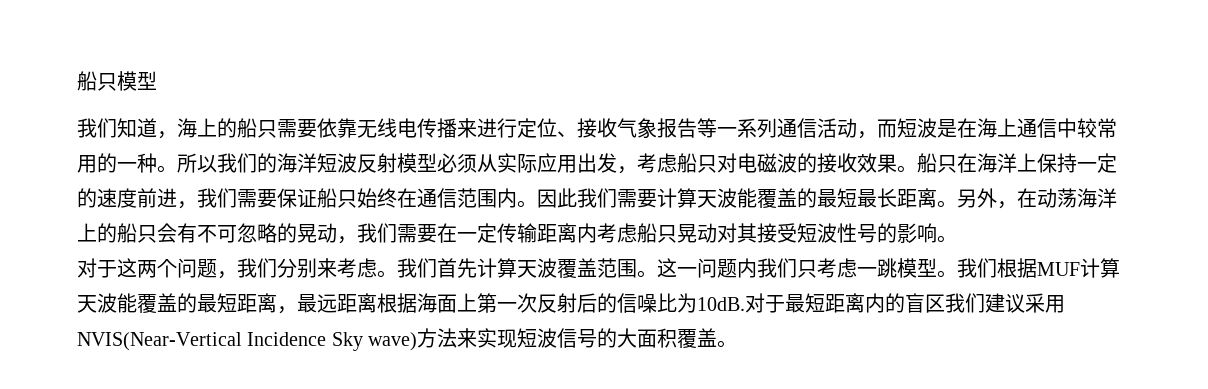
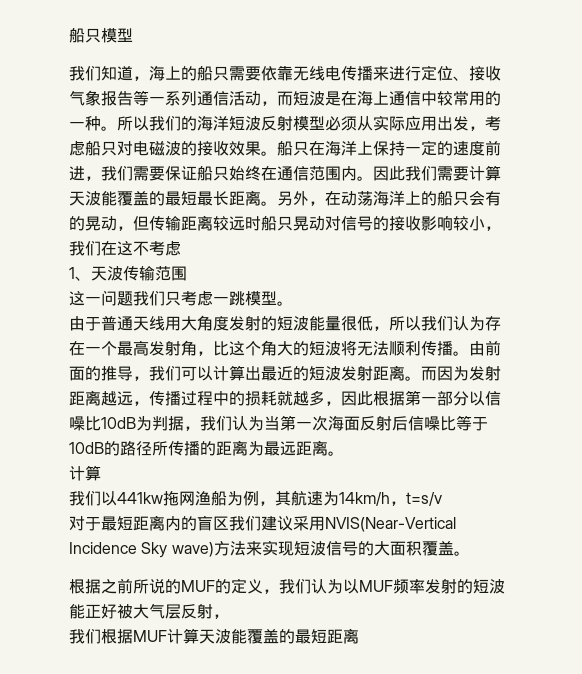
[197,223,497,244] 不可忽略的晃动，我们需要在一定 -> [69,216,149,231] 的晃动，但
[577,223,637,243] 内考虑 -> [213,216,261,231] 较远时
[737,223,957,243] [77,258,657,279] 其接受短波性号的影响。 // 对于这两个问题，我们分别来考虑。我们首先计算天波覆盖范围。 -> [341,215,501,231] [69,240,181,256] [69,266,187,281] 信号的接收影响较小，我们在这不考虑 // 1、天波传输范围 //
[737,258,757,278] 内 -> (133, 298) none
[957,258,1120,278] [77,293,745,314] 我们根据MUF计算天波能覆盖的最短距离，最远距离根据海面上第一次反射后的信噪比为10dB. -> [69,315,501,331] [69,340,501,356] [69,365,501,381] [69,390,501,406] [69,415,488,431] [69,440,344,456] [69,465,101,481] [69,490,442,506] // 由于普通天线用大角度发射的短波能量很低，所以我们认为存在一个最高发射角，比这个角大的短波将无法顺利传播。由前面的推导，我们可以计算出最近的短波发射距离。而因为发射距离越远，传播过程中的损耗就越多，因此根据第一部分以信噪比10dB为判据，我们认为当第一次海面反射后信噪比等于10dB的路径所传播的距离为最远距离。 // 计算 // 我们以441kw拖网渔船为例，其航速为14km/h，t=s/v //
(738, 344) none -> [69,578,505,594] [69,603,229,619] [69,628,359,644] // 根据之前所说的MUF的定义，我们认为以MUF频率发射的短波能正好被大气层反射， // 我们根据MUF计算天波能覆盖的最短距离

